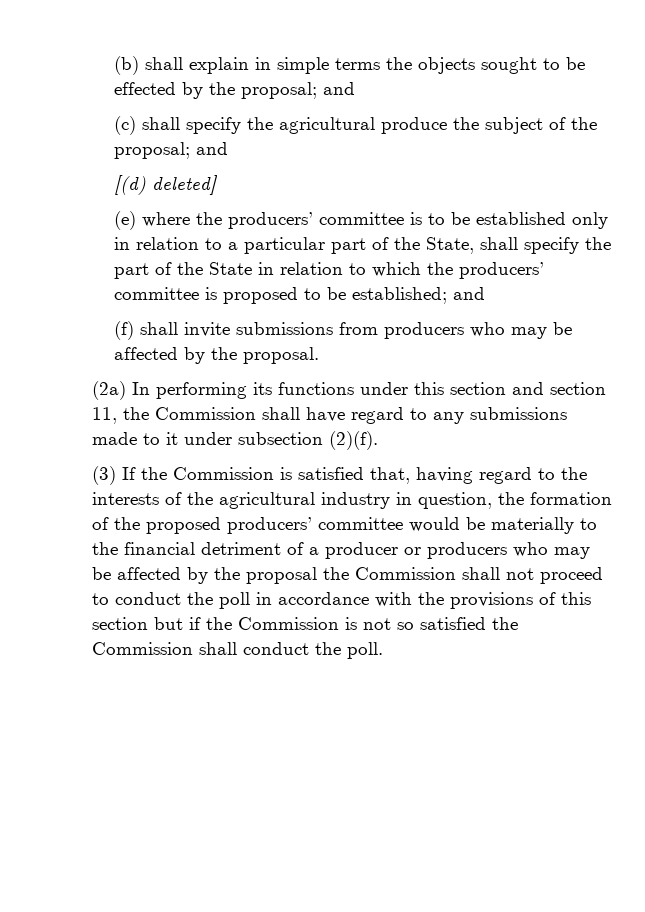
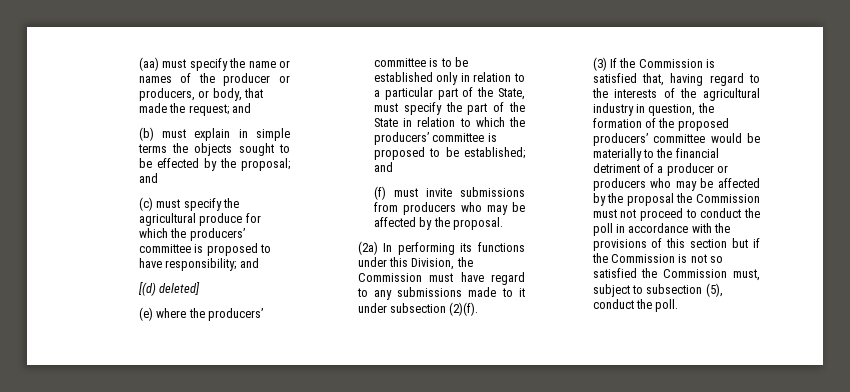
[114,56,184,75] (b) shall -> [138,57,290,71] [138,73,290,86] [138,88,264,101] [138,103,252,116] [138,127,187,141] (aa) must specify the name or names of the producer or producers, or body, that made the request; and // (b) must
[142,117,181,130] shall -> [156,199,181,208] must
[453,117,598,134] [114,142,191,159] the subject of the proposal; -> [245,213,261,223] [138,228,245,241] [138,243,272,256] [138,258,237,271] for which the producers’ committee is proposed to have responsibility;
[480,237,519,250] shall -> [373,103,398,112] must
[140,322,179,335] shall -> [393,188,418,197] must
[450,382,607,395] [92,407,301,424] section and section 11, the Commission shall -> [411,257,473,270] [357,273,454,282] Division, the Commission must
[462,567,501,580] shall -> [592,209,617,218] must
[199,642,238,655] shall -> [733,269,760,281] [592,283,723,297] must, subject to subsection (5),

